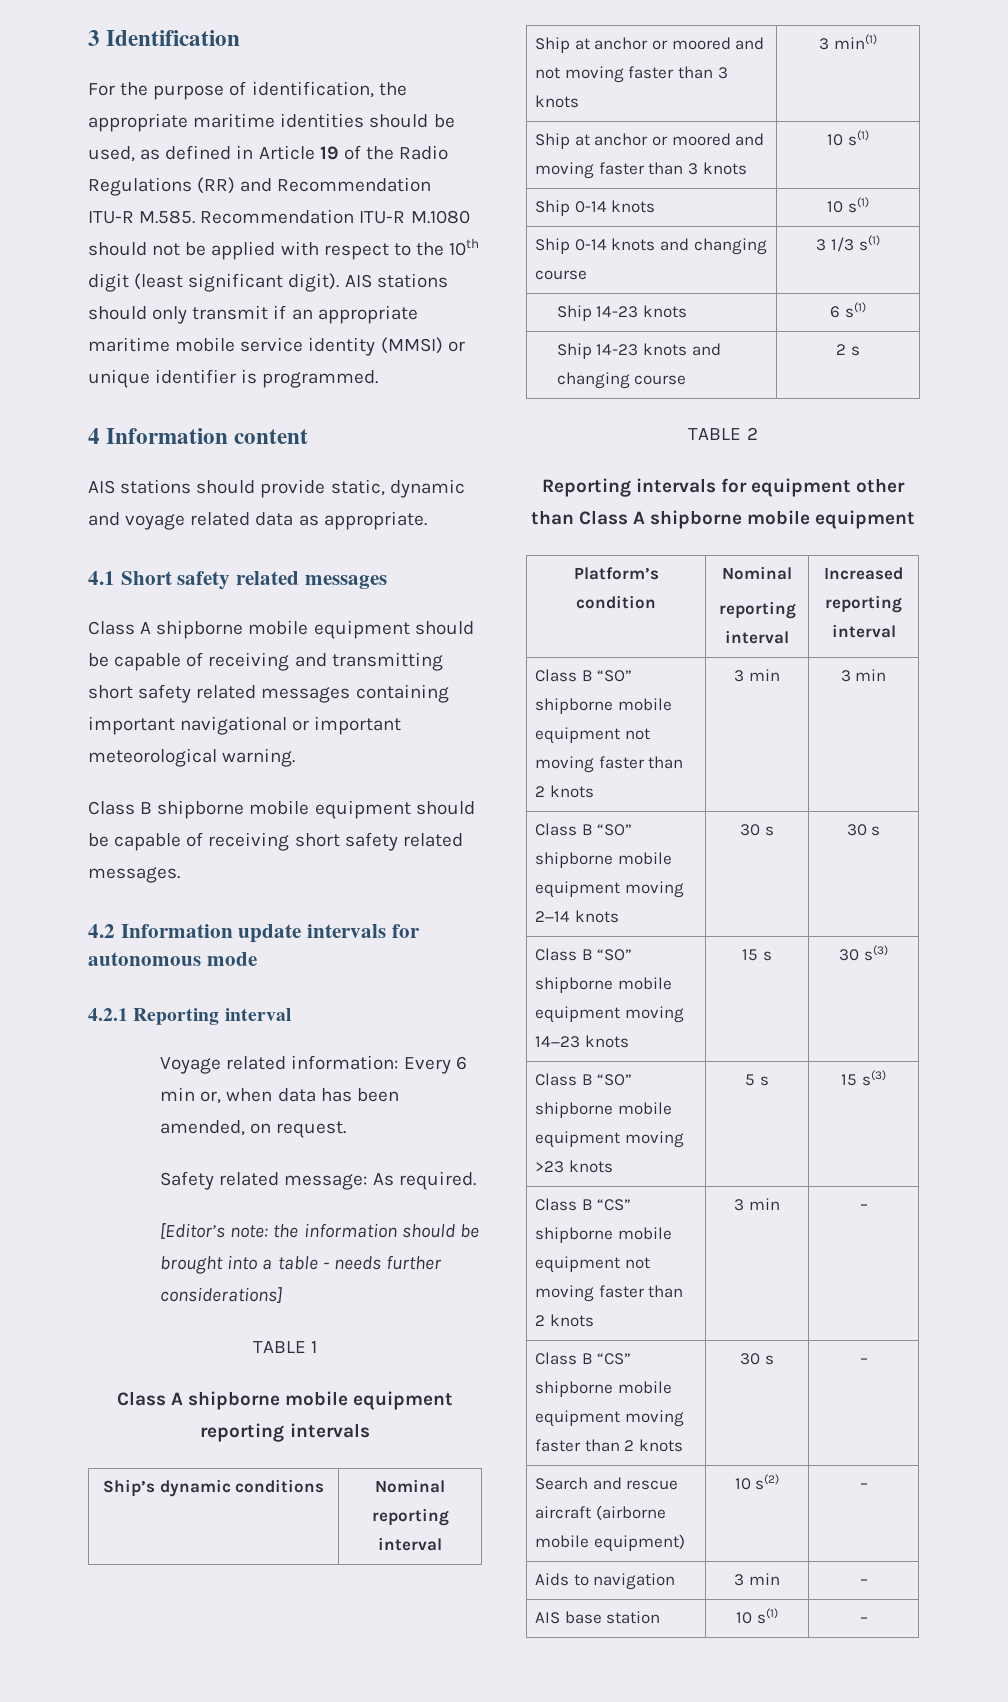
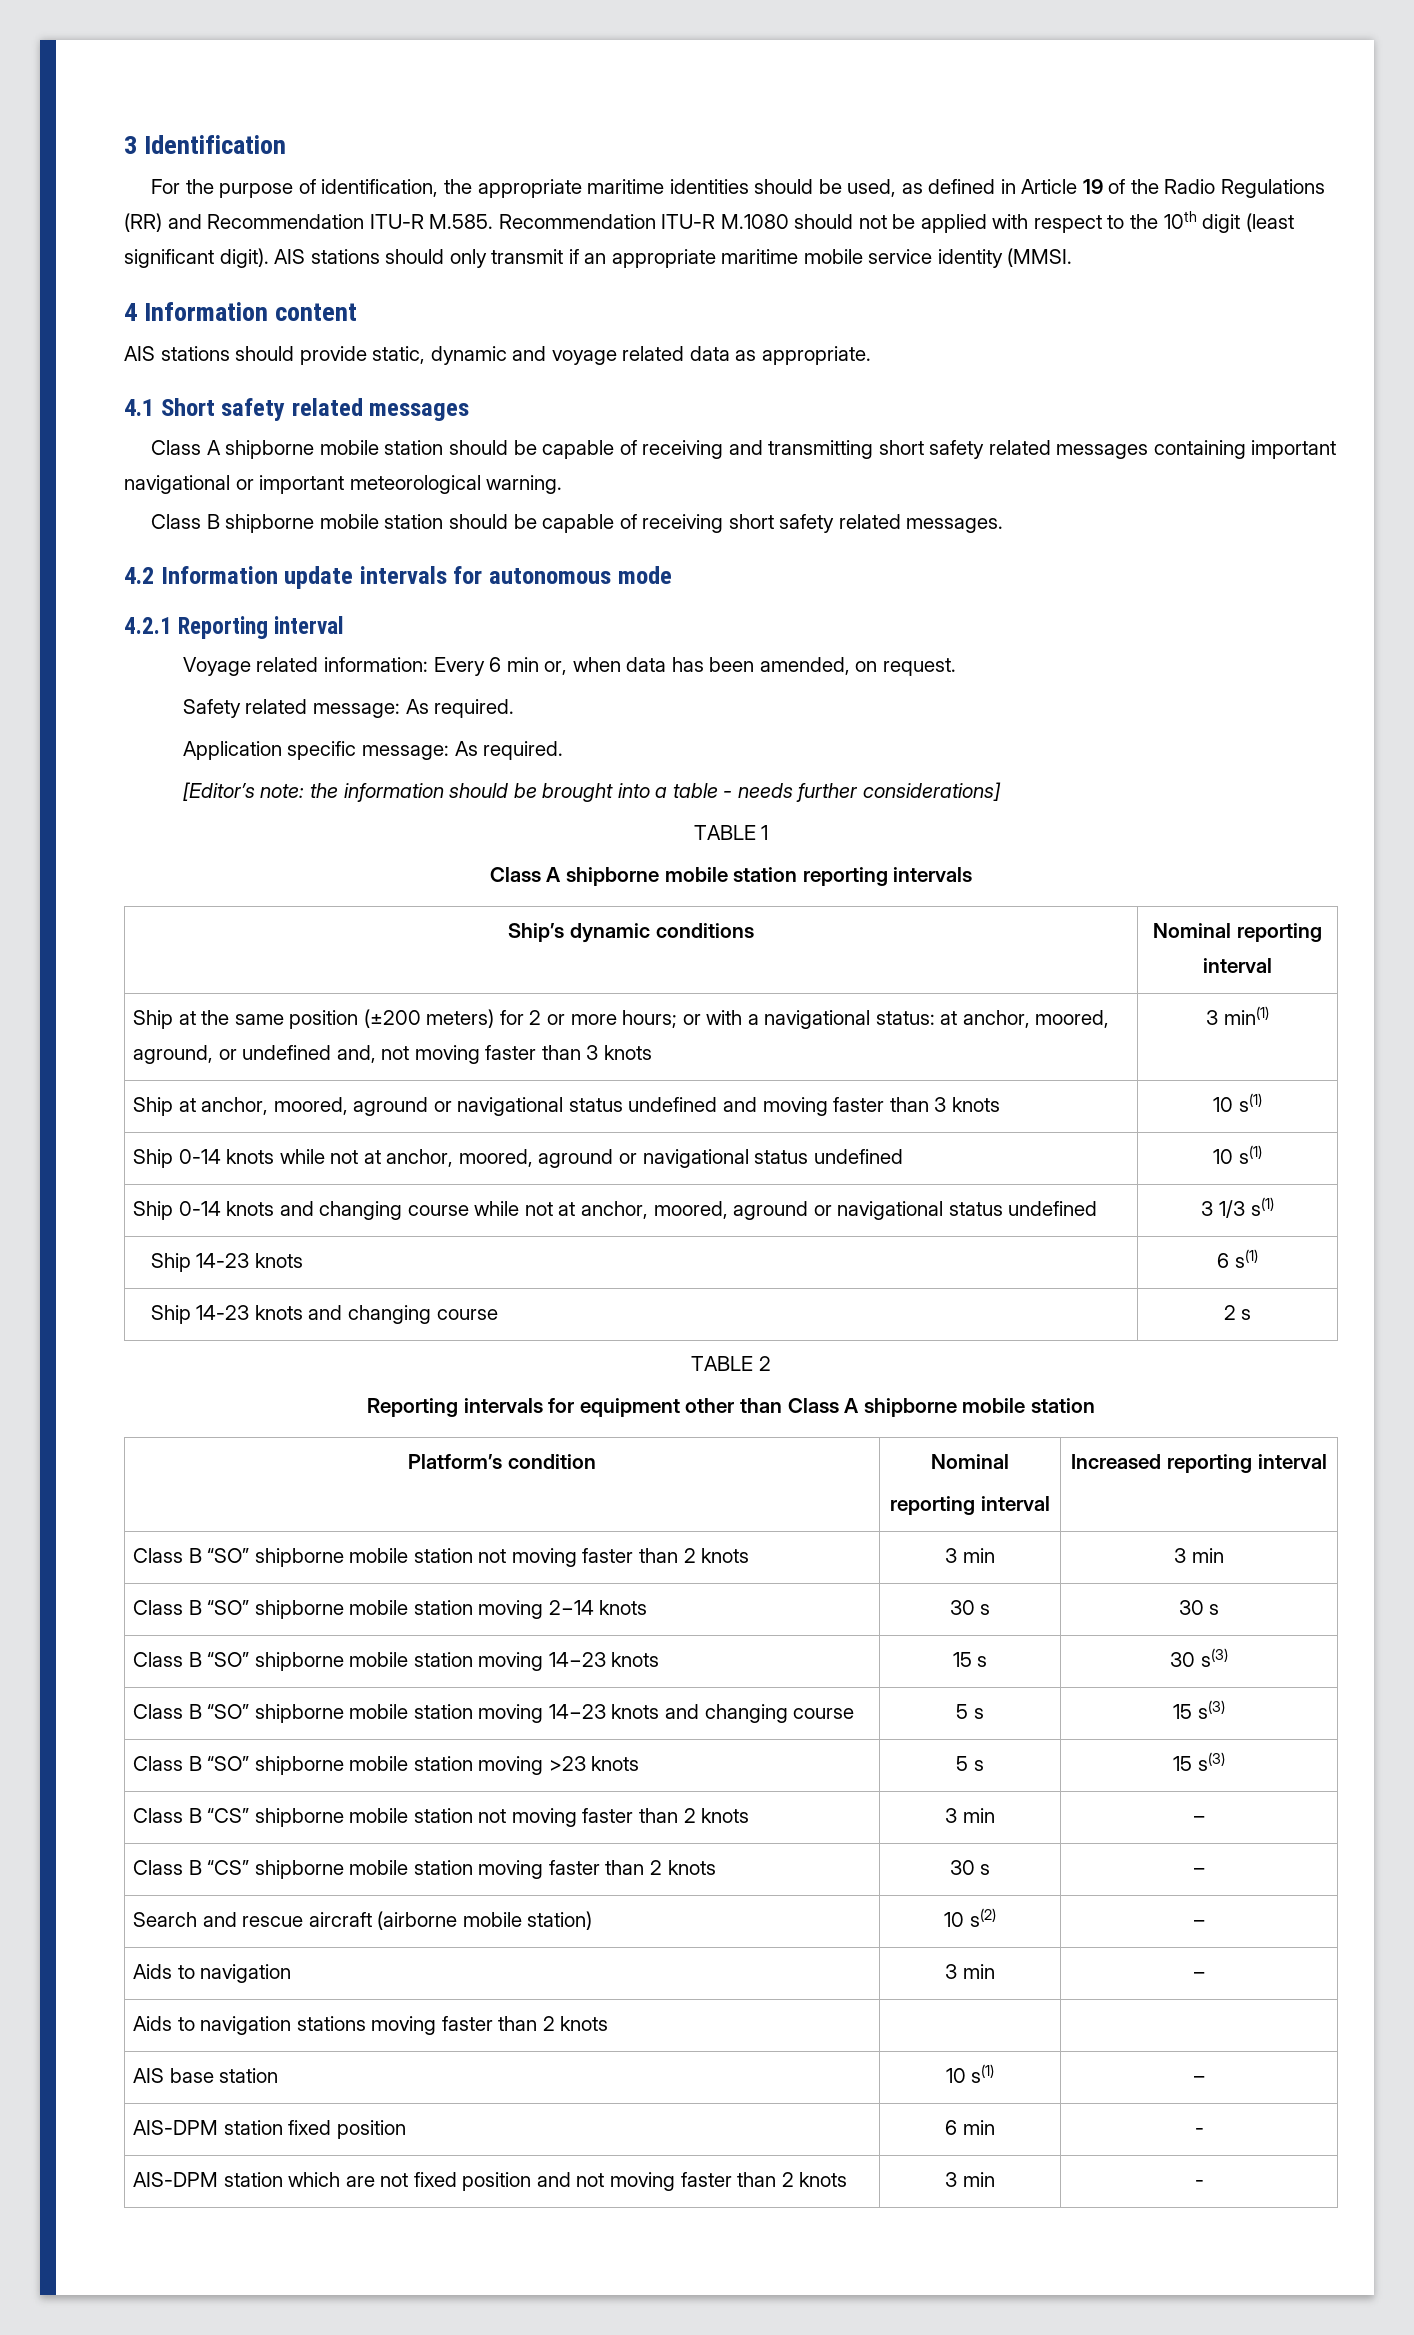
[380,337,465,354] [88,369,379,388] (MMSI) or unique identifier is programmed. -> [1007,248,1073,267] (MMSI.
[313,620,410,639] equipment -> [384,440,444,455] station
[314,800,411,819] equipment -> [384,514,444,529] station
(476, 1180) none -> [182,741,564,760] // Application specific message: As required.
[353,1391,454,1410] equipment -> [733,867,798,882] station
[594,37,765,50] anchor or moored and -> [201,1009,1110,1029] [133,1045,376,1064] the same position (±200 meters) for 2 or more hours; or with a navigational status: at anchor, moored, aground, or undefined and,
[594,133,731,146] anchor or moored -> [201,1097,718,1116] anchor, moored, aground or navigational status undefined
(656, 206) none -> [279,1149,903,1168] while not at anchor, moored, aground or navigational status undefined
(588, 275) none -> [474,1201,1098,1220] while not at anchor, moored, aground or navigational status undefined
[815,510,916,529] equipment -> [1030,1398,1095,1413] station
[535,727,621,744] equipment -> [413,1548,473,1563] station
[535,881,621,898] equipment -> [413,1600,473,1615] station
[535,1006,621,1023] equipment -> [413,1652,473,1667] station
[535,1131,621,1148] equipment -> [413,1704,855,1723] [956,1704,984,1719] [1173,1700,1225,1719] [133,1756,473,1775] station moving 14−23 knots and changing course | 5 s | 15 s(3) // Class B “SO” shipborne mobile station
[535,1256,621,1273] equipment -> [413,1808,473,1823] station
[535,1410,621,1427] equipment -> [413,1860,473,1875] station
[593,1534,685,1552] equipment) -> [527,1911,593,1930] station)
(868, 1582) none -> [133,2016,609,2035] // Aids to navigation stations moving faster than 2 knots | |
(868, 1620) none -> [133,2120,406,2139] [945,2120,995,2135] [1194,2128,1204,2135] [133,2172,848,2191] [945,2172,995,2187] [1194,2180,1204,2187] // AIS-DPM station fixed position | 6 min | - // AIS-DPM station which are not fixed position and not moving faster than 2 knots | 3 min | -

